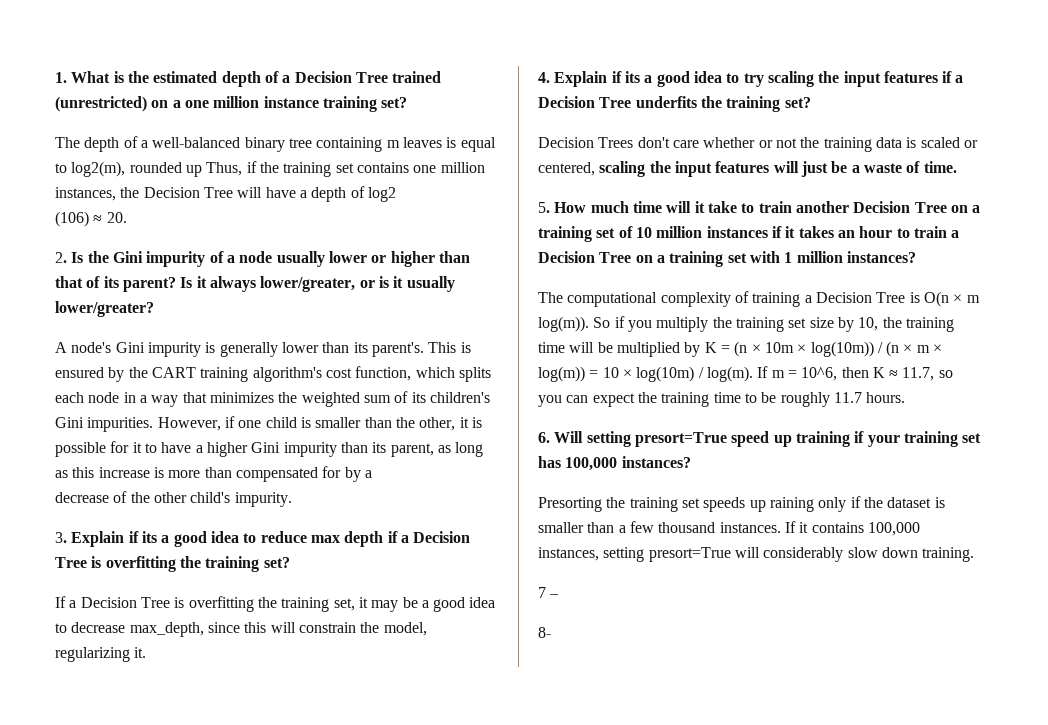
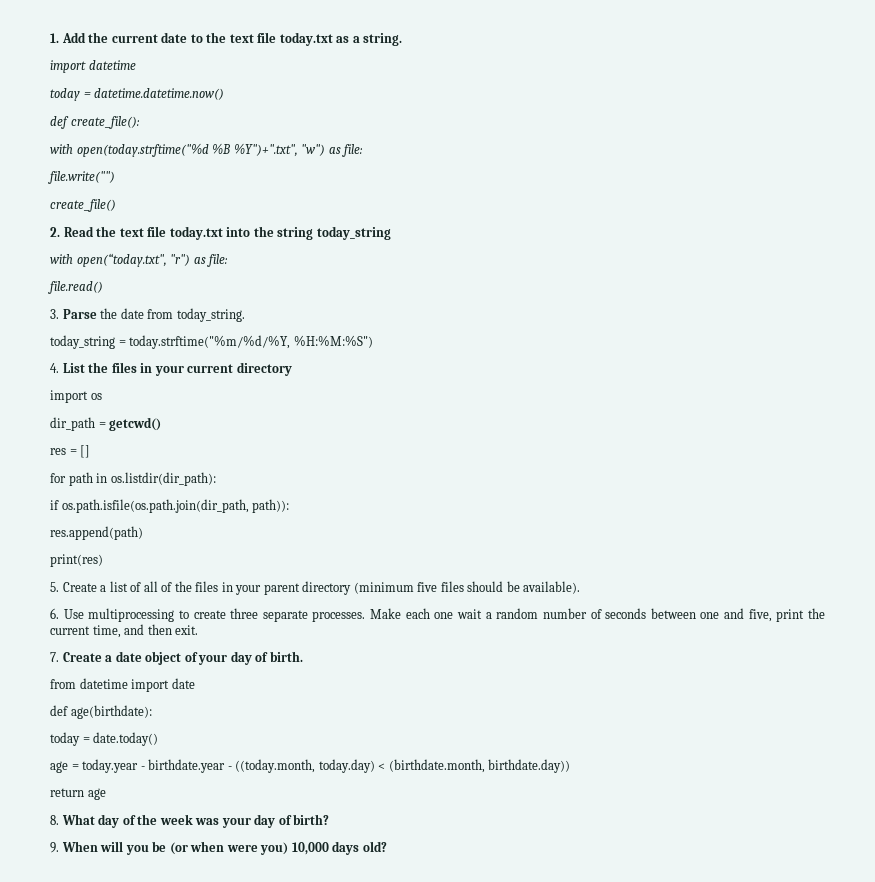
[71,71,442,87] [55,96,408,112] [55,136,496,152] [55,161,485,177] [55,186,396,202] [55,211,127,227] [55,251,470,267] [55,276,455,292] [55,301,154,317] [55,342,471,357] [55,366,491,382] [55,391,490,407] [55,416,482,432] [55,441,484,457] [55,466,372,482] [55,491,292,507] [55,531,471,547] [55,556,290,572] [55,596,496,612] [55,622,427,637] [55,647,147,662] [538,71,964,87] [538,96,811,112] [538,137,978,152] [538,161,957,177] [538,201,981,213] [538,226,960,242] [538,251,916,267] [538,291,980,307] [538,316,954,332] [538,341,943,357] [538,366,953,382] [538,392,906,407] [538,431,982,447] [538,456,691,471] [538,496,945,512] [538,521,920,536] [538,547,975,562] [538,587,560,598] [538,627,551,638] What is the estimated depth of a Decision Tree trained (unrestricted) on a one million instance training set? // The depth of a well-balanced binary tree containing m leaves is equal to log2(m), rounded up Thus, if the training set contains one million instances, the Decision Tree will have a depth of log2 // (106) ≈ 20. // 2. Is the Gini impurity of a node usually lower or higher than that of its parent? Is it always lower/greater, or is it usually lower/greater? // A node's Gini impurity is generally lower than its parent's. This is ensured by the CART training algorithm's cost function, which splits each node in a way that minimizes the weighted sum of its children's Gini impurities. However, if one child is smaller than the other, it is possible for it to have a higher Gini impurity than its parent, as long as this increase is more than compensated for by a // decrease of the other child's impurity. // 3. Explain if its a good idea to reduce max depth if a Decision Tree is overfitting the training set? // If a Decision Tree is overfitting the training set, it may be a good idea to decrease max_depth, since this will constrain the model, regularizing it. // 4. Explain if its a good idea to try scaling the input features if a Decision Tree underfits the training set? // Decision Trees don't care whether or not the training data is scaled or centered, scaling the input features will just be a waste of time. // 5. How much time will it take to train another Decision Tree on a training set of 10 million instances if it takes an hour to train a Decision Tree on a training set with 1 million instances? // The computational complexity of training a Decision Tree is O(n × m log(m)). So if you multiply the training set size by 10, the training time will be multiplied by K = (n × 10m × log(10m)) / (n × m × log(m)) = 10 × log(10m) / log(m). If m = 10^6, then K ≈ 11.7, so you can expect the training time to be roughly 11.7 hours. // 6. Will setting presort=True speed up training if your training set has 100,000 instances? // Presorting the training set speeds up raining only if the dataset is smaller than a few thousand instances. If it contains 100,000 instances, setting presort=True will considerably slow down training. // 7 – // 8- -> [61,32,403,46] [50,60,136,73] [50,88,225,101] [50,116,140,129] [50,143,364,157] [48,171,115,184] [50,199,116,212] [50,226,391,240] [50,253,229,267] [48,281,103,294] [50,308,245,322] [50,335,373,349] [50,362,292,376] [50,390,102,403] [50,417,162,431] [50,445,91,458] [50,472,216,486] [50,499,290,513] [50,526,143,540] [50,554,103,567] [50,581,581,595] [50,608,825,622] [50,624,199,638] [50,651,303,665] [50,678,195,692] [50,705,152,719] [50,732,159,746] [50,759,571,773] [50,788,106,800] [50,814,330,828] [50,841,387,855] Add the current date to the text file today.txt as a string. // import datetime // today = datetime.datetime.now() // def create_file(): // with open(today.strftime("%d %B %Y")+".txt", "w") as file: // file.write("") // create_file() // 2. Read the text file today.txt into the string today_string // with open(“today.txt", "r") as file: // file.read() // 3. Parse the date from today_string. // today_string = today.strftime("%m/%d/%Y, %H:%M:%S") // 4. List the files in your current directory // import os // dir_path = getcwd() // res = [] // for path in os.listdir(dir_path): // if os.path.isfile(os.path.join(dir_path, path)): // res.append(path) // print(res) // 5. Create a list of all of the files in your parent directory (minimum five files should be available). // 6. Use multiprocessing to create three separate processes. Make each one wait a random number of seconds between one and five, print the current time, and then exit. // 7. Create a date object of your day of birth. // from datetime import date // def age(birthdate): // today = date.today() // age = today.year - birthdate.year - ((today.month, today.day) < (birthdate.month, birthdate.day)) // return age // 8. What day of the week was your day of birth? // 9. When will you be (or when were you) 10,000 days old?

